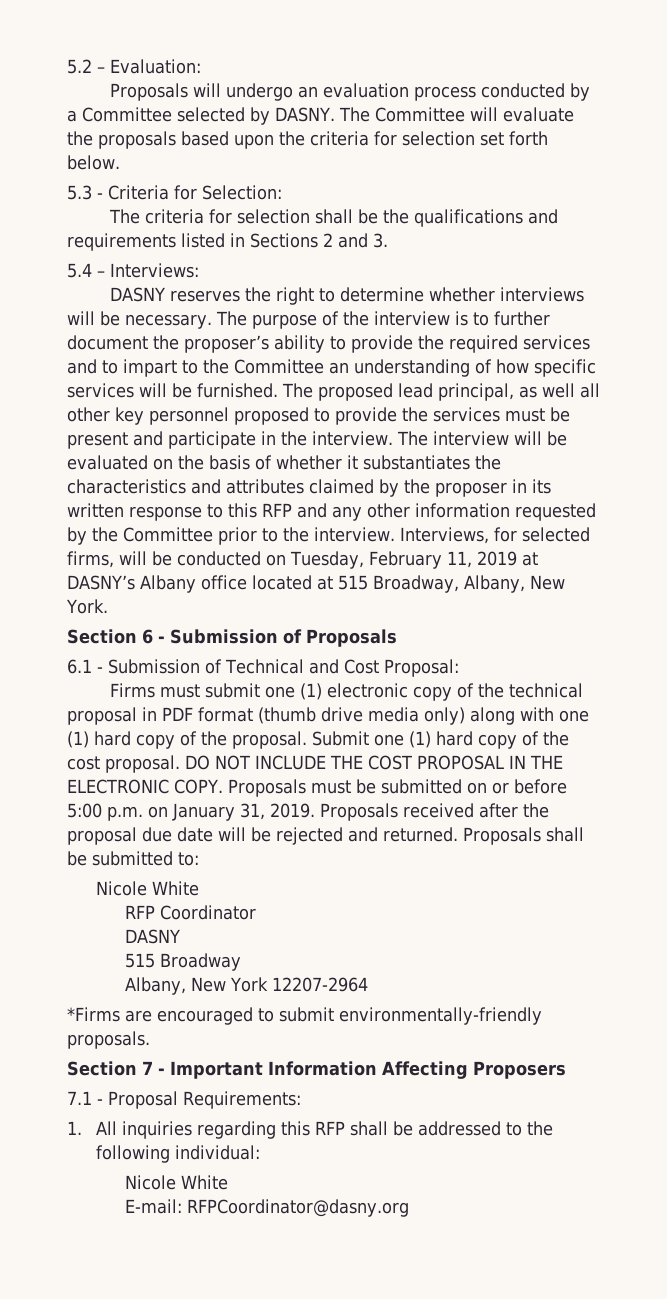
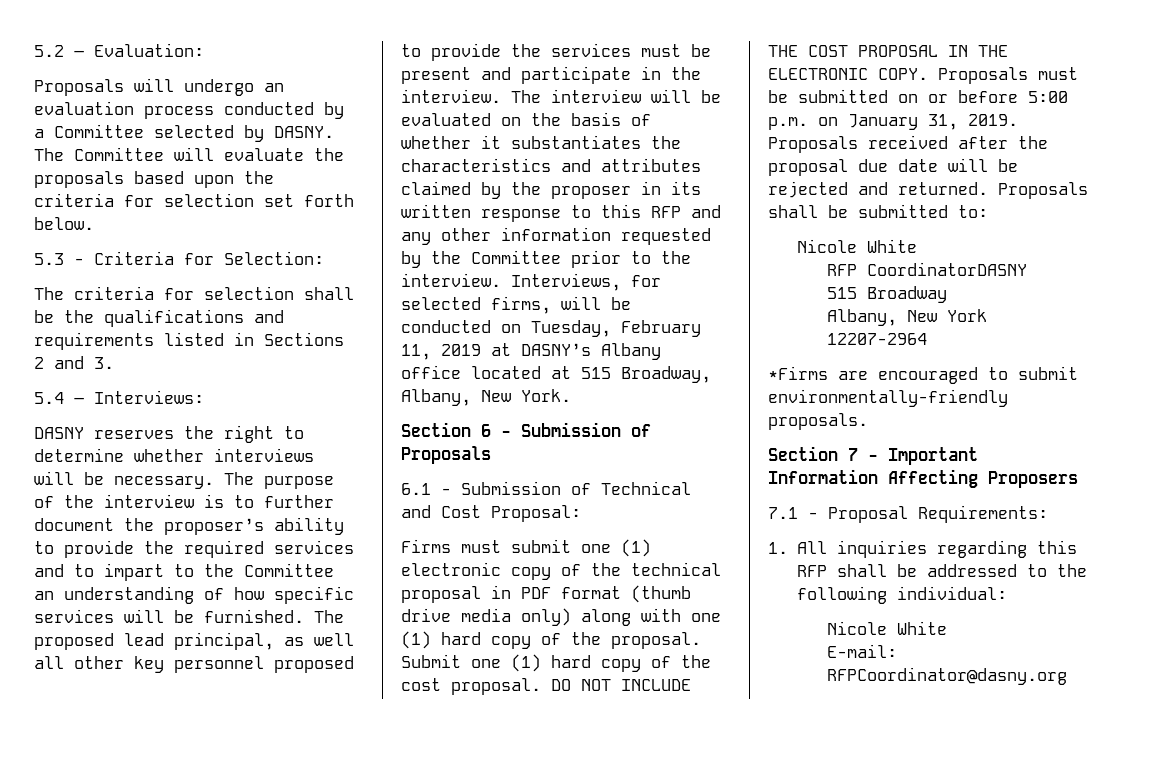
[159,905,256,920] [124,929,180,944] Coordinator // DASNY -> [866,262,1027,276] CoordinatorDASNY

